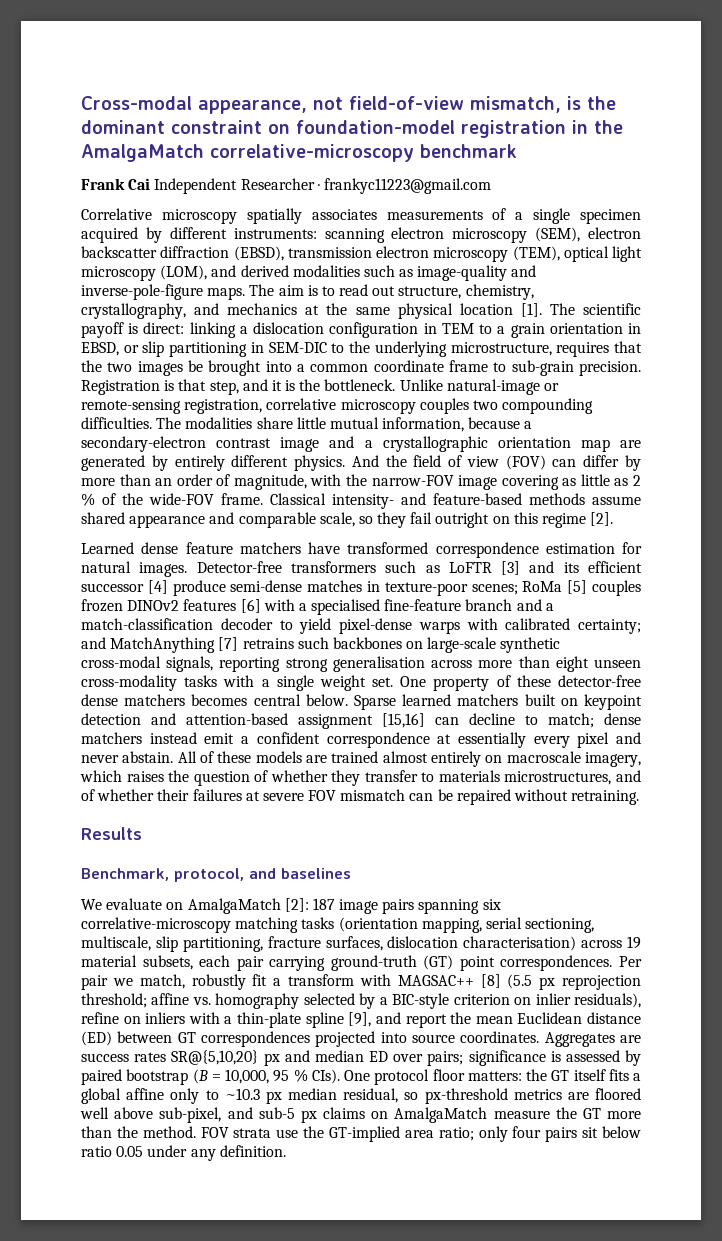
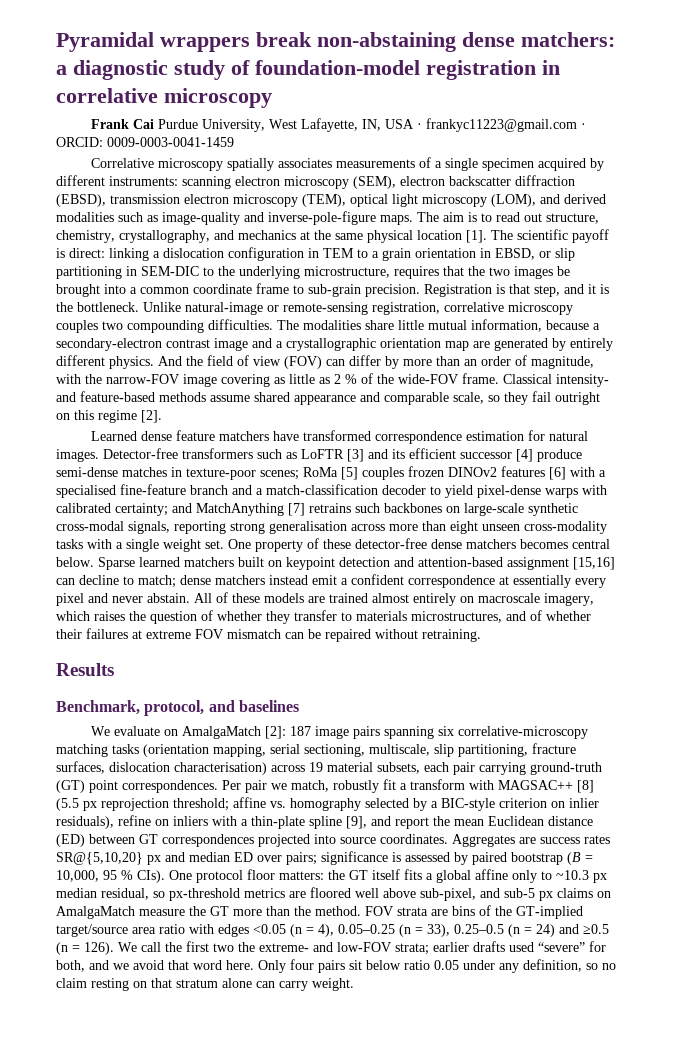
[81,96,616,114] [81,120,623,138] [81,144,517,162] [81,178,315,194] Cross-modal appearance, not field-of-view mismatch, is the dominant constraint on foundation-model registration in the AmalgaMatch correlative-microscopy benchmark // Frank Cai Independent Researcher -> [56,32,615,52] [56,60,560,80] [56,88,272,108] [90,118,414,132] Pyramidal wrappers break non-abstaining dense matchers: a diagnostic study of foundation-model registration in correlative microscopy // Frank Cai Purdue University, West Lafayette, IN, USA
(491, 186) none -> [580,123,586,129] [56,137,234,147] · ORCID: 0009-0003-0041-1459
[262,793,304,801] severe -> [146,630,191,639] extreme
[276,1126,508,1142] use the GT-implied area ratio; only -> [431,905,583,919] [56,924,609,937] [56,941,606,955] [56,960,286,973] are bins of the GT-implied target/source area ratio with edges <0.05 (n = 4), 0.05–0.25 (n = 33), 0.25–0.5 (n = 24) and ≥0.5 (n = 126). We call the first two the extreme- and low-FOV strata; earlier drafts used “severe” for both, and we avoid that word here. Only
[219,1145,286,1157] definition. -> [523,959,616,972] [56,978,354,991] definition, so no claim resting on that stratum alone can carry weight.

